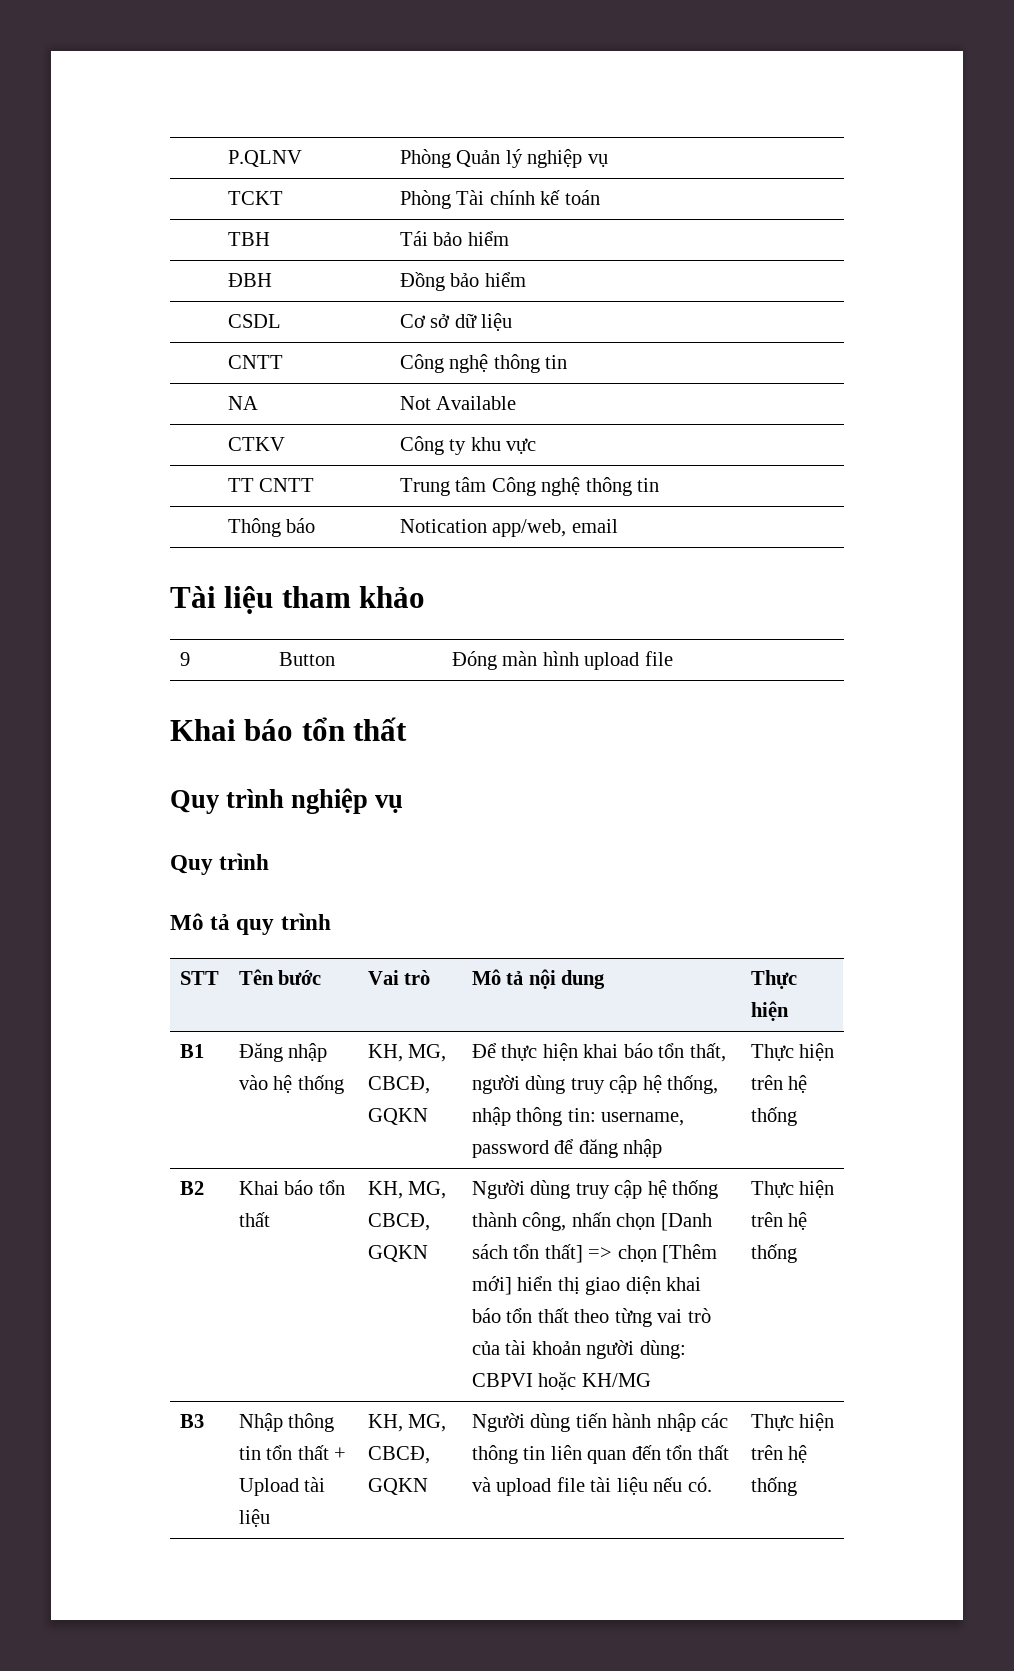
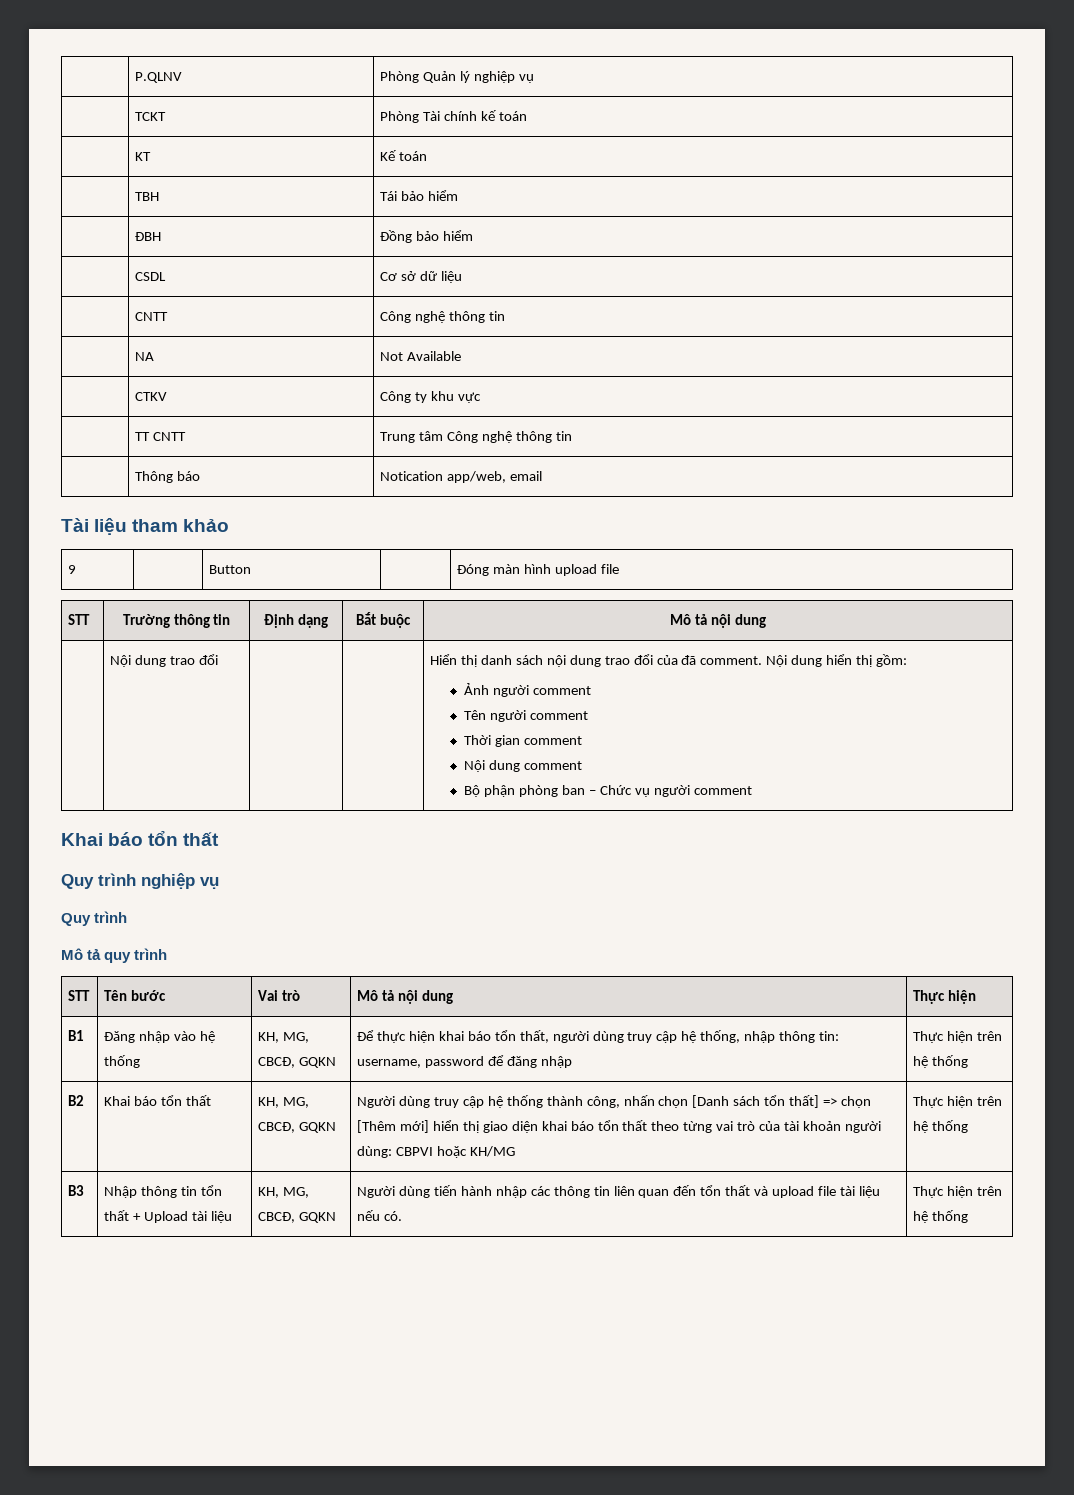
(600, 197) none -> [135,152,152,161] [380,150,428,161] // | KT | Kế toán
(673, 658) none -> [68,614,91,625] [122,614,231,628] [264,614,328,628] [356,612,411,628] [670,614,766,628] [110,654,218,667] [430,654,907,667] [464,683,592,697] [464,710,589,722] [464,735,583,747] [464,760,583,772] [464,785,752,797] // STT | Trường thông tin | Định dạng | Bắt buộc | Mô tả nội dung // | Nội dung trao đổi | | | Hiển thị danh sách nội dung trao đổi của đã comment. Nội dung hiển thị gồm: // Ảnh người comment // Tên người comment // Thời gian comment // Nội dung comment // Bộ phận phòng ban – Chức vụ người comment

